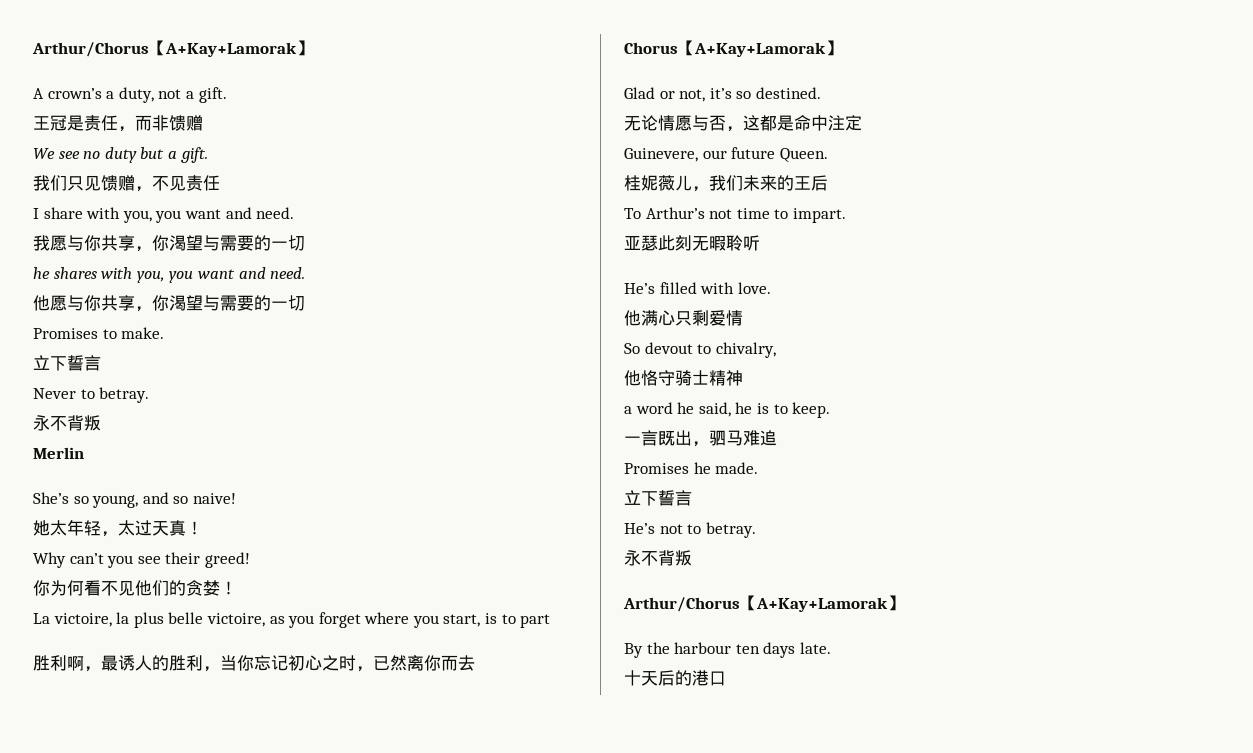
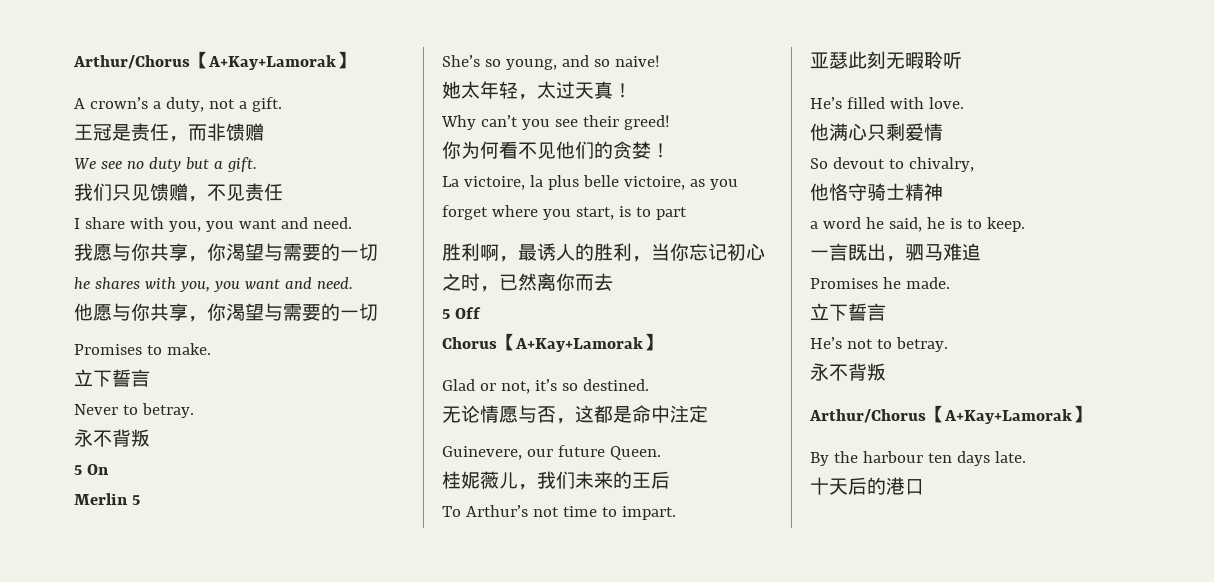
(101, 423) none -> [74,464,109,475] // 5 On
(84, 453) none -> [131,495,140,505] 5
(475, 663) none -> [442,307,481,319] // 5 Off

